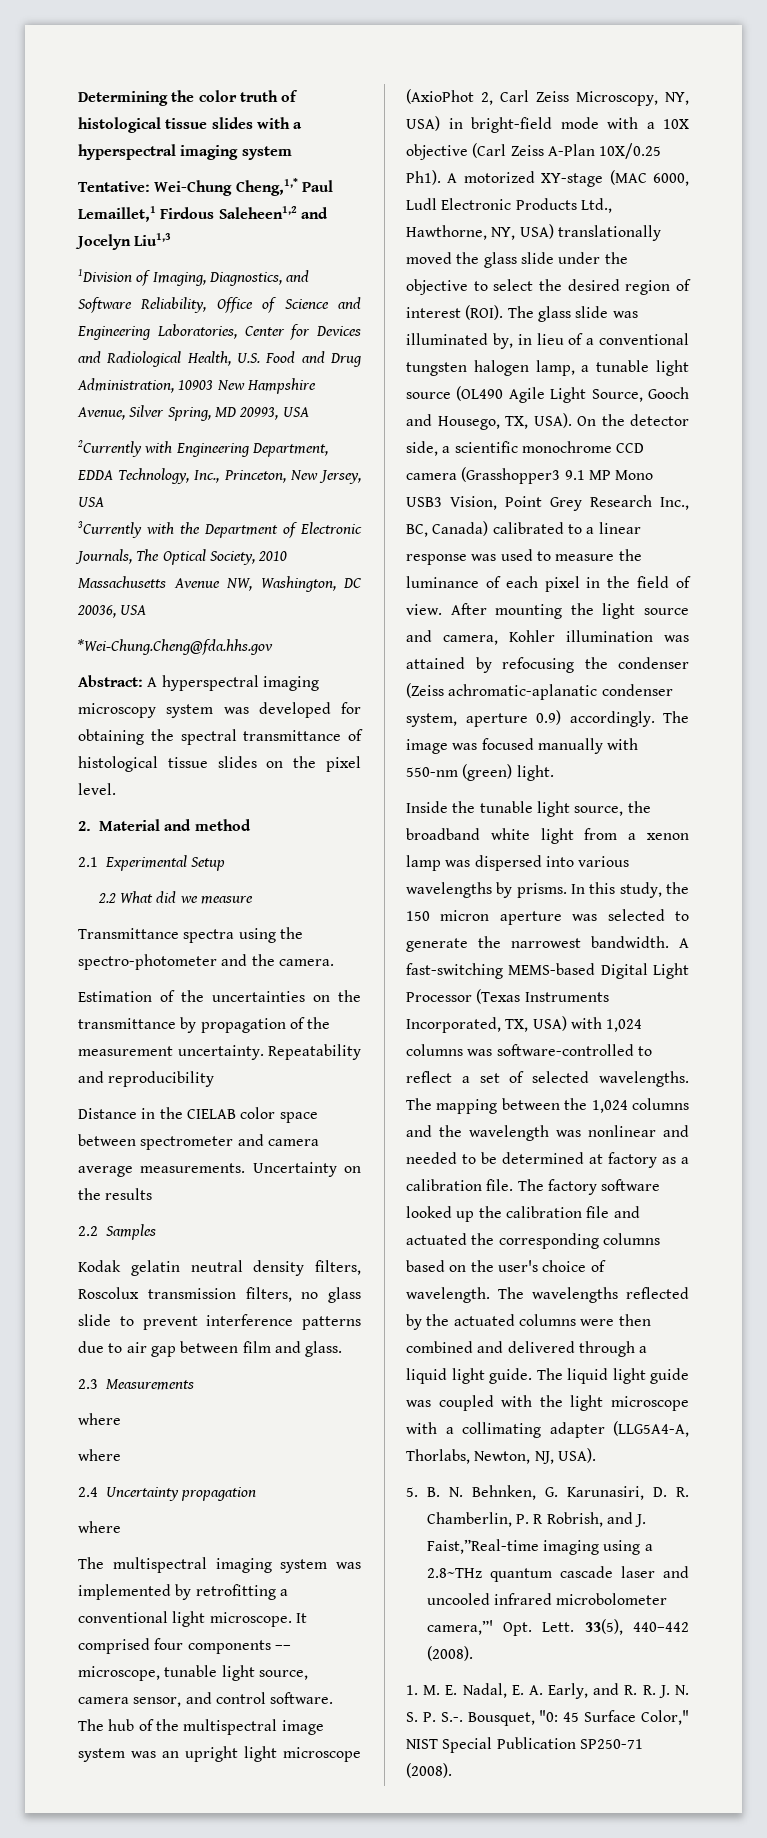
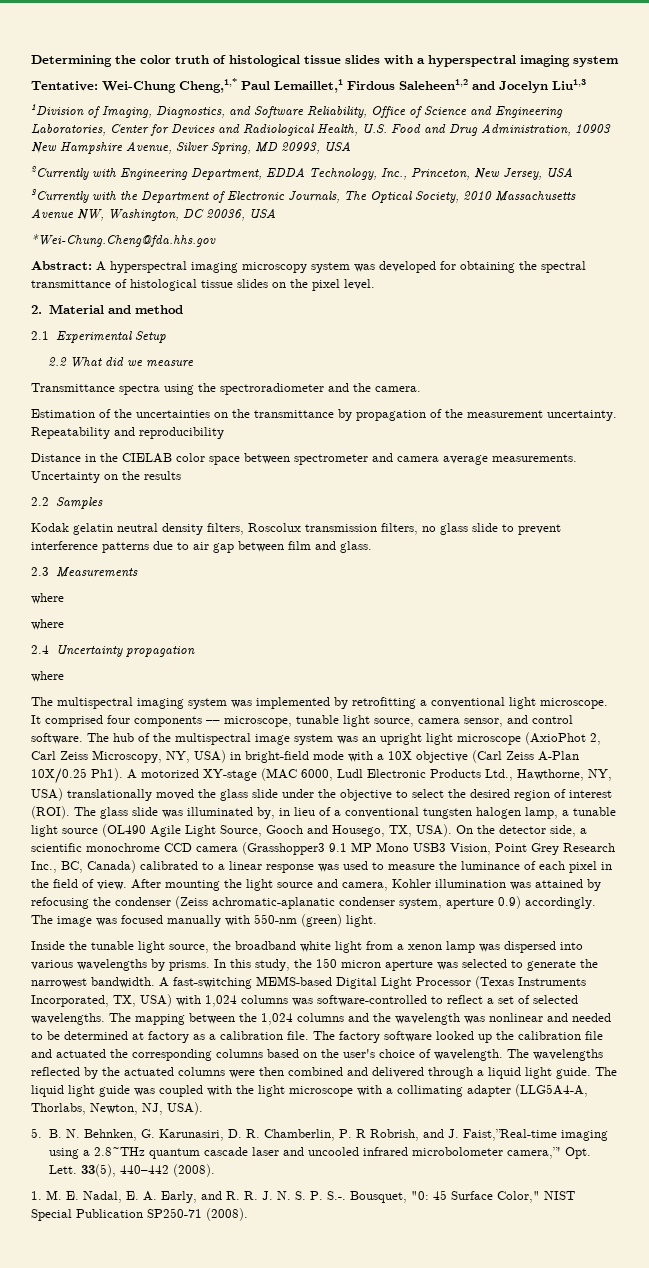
[78,954,217,970] spectro-photometer -> [220,383,324,395] spectroradiometer

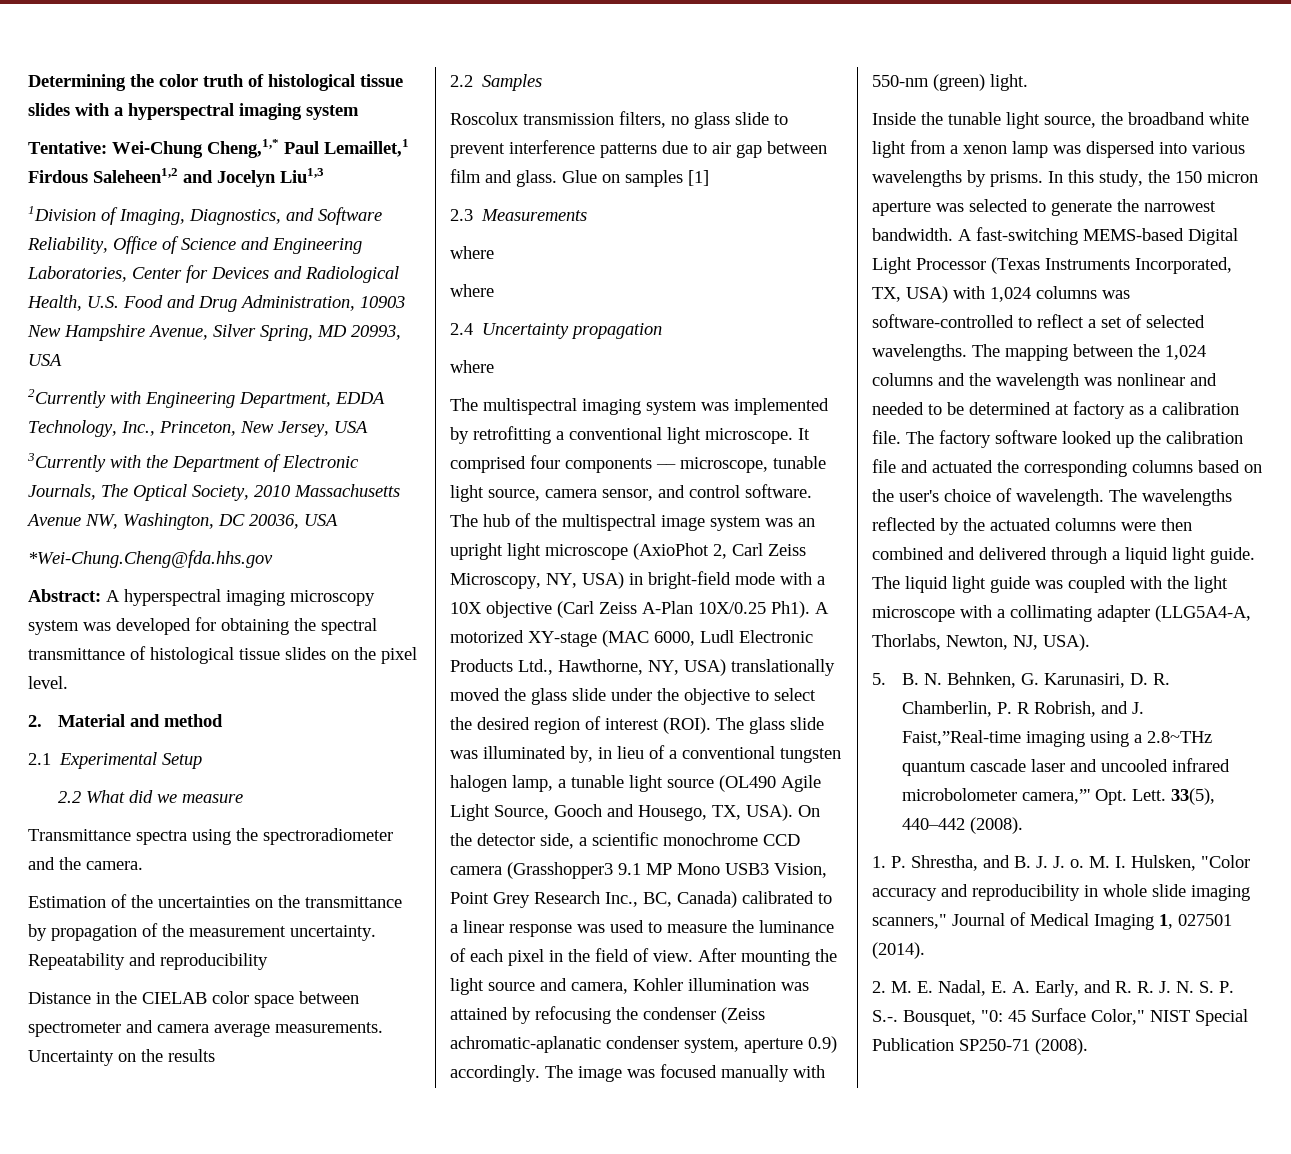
[31,523,244,535] Kodak gelatin neutral density filters, -> (543, 82) none
(372, 547) none -> [562,170,709,187] Glue on samples [1]
(42, 1195) none -> [891,855,1250,871] [872,884,1250,901] [872,912,1232,930] [872,942,925,959] [872,981,886,993] P. Shrestha, and B. J. J. o. M. I. Hulsken, "Color accuracy and reproducibility in whole slide imaging scanners," Journal of Medical Imaging 1, 027501 (2014). // 2.

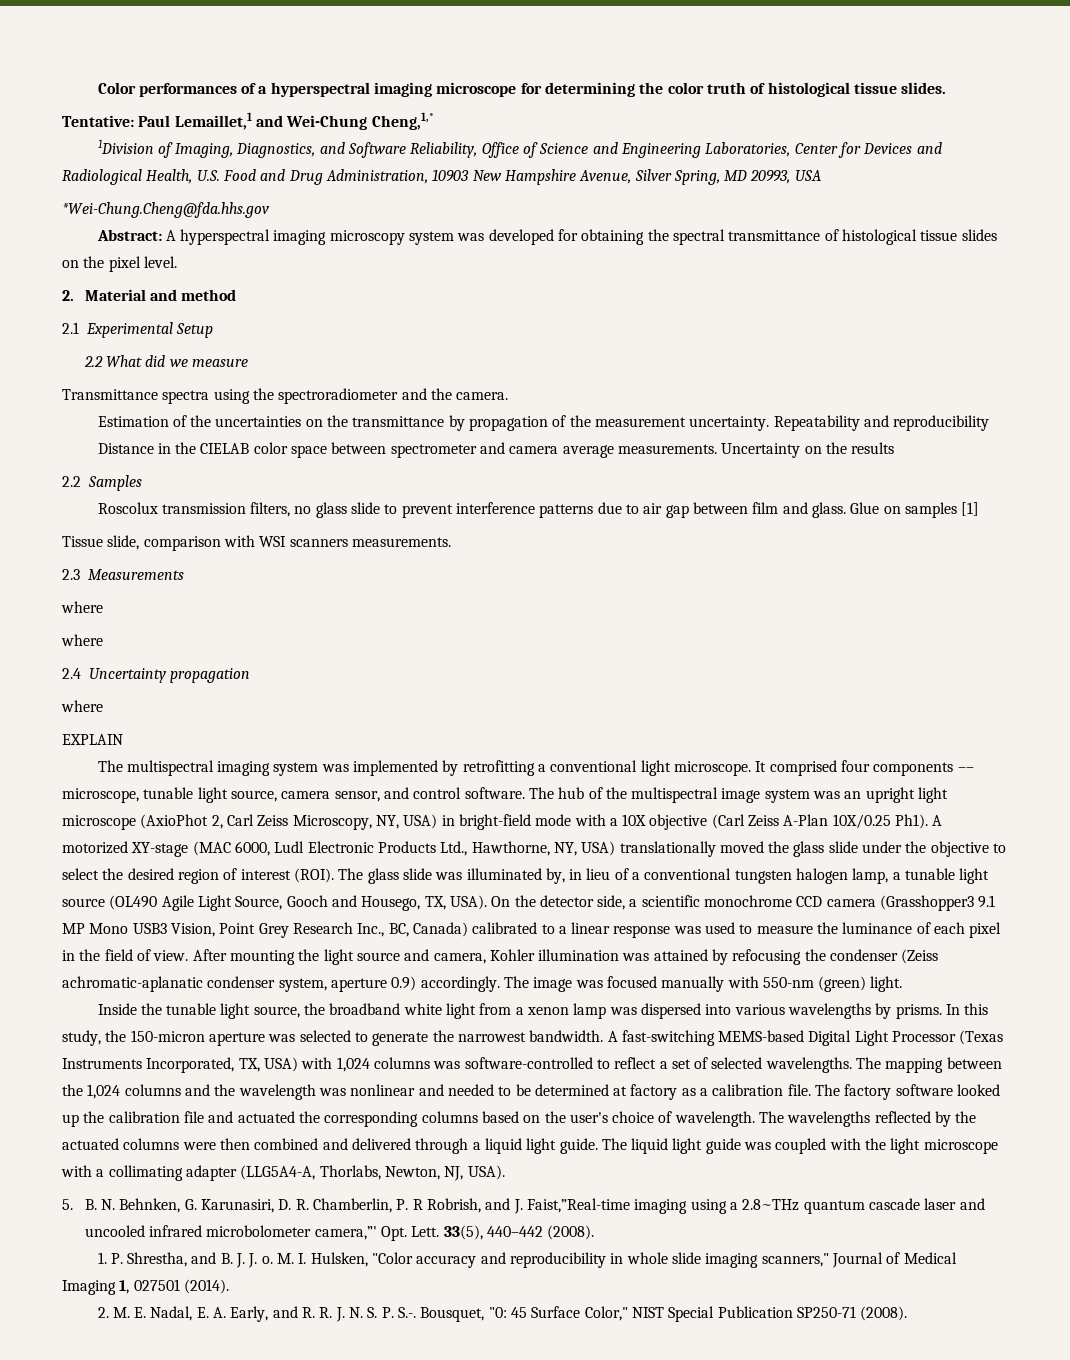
[28,74,126,91] Determining -> [97,82,636,97] Color performances of a hyperspectral imaging microscope for determining
[28,103,359,120] [28,139,409,158] [28,168,324,187] slides with a hyperspectral imaging system // Tentative: Wei-Chung Cheng,1,* Paul Lemaillet,1 Firdous Saleheen1,2 and Jocelyn Liu1,3 -> [901,82,947,94] [62,112,434,130] slides. // Tentative: Paul Lemaillet,1 and Wei-Chung Cheng,1,*
[28,389,385,408] [28,420,368,437] [27,453,359,472] [28,484,400,501] [26,513,338,530] // 2Currently with Engineering Department, EDDA Technology, Inc., Princeton, New Jersey, USA // 3Currently with the Department of Electronic Journals, The Optical Society, 2010 Massachusetts Avenue NW, Washington, DC 20036, USA -> (821, 175) none
(709, 178) none -> [62,535,451,551] // Tissue slide, comparison with WSI scanners measurements.
(494, 366) none -> [62,734,123,745] // EXPLAIN
[1175,171,1258,183] 150 micron -> [130,1030,205,1042] 150-micron

